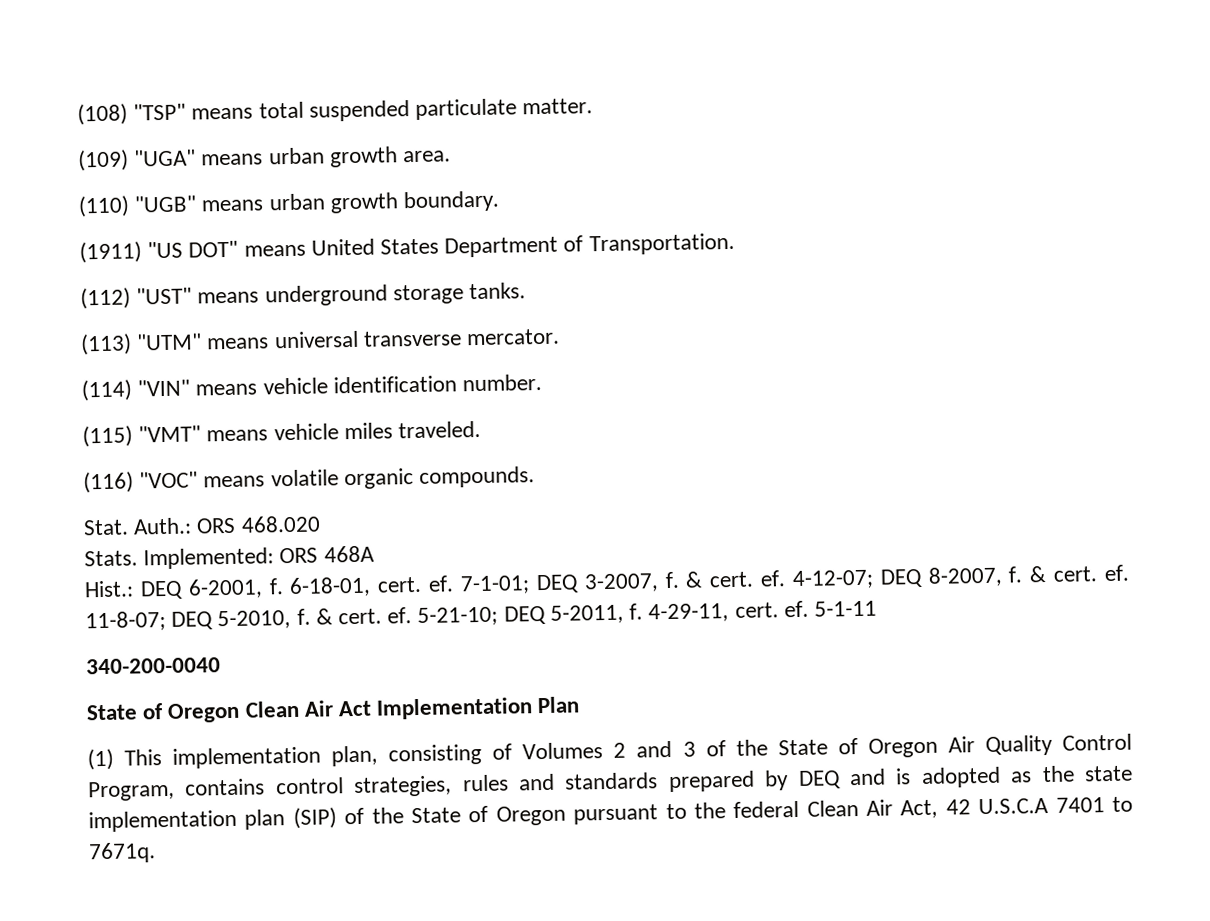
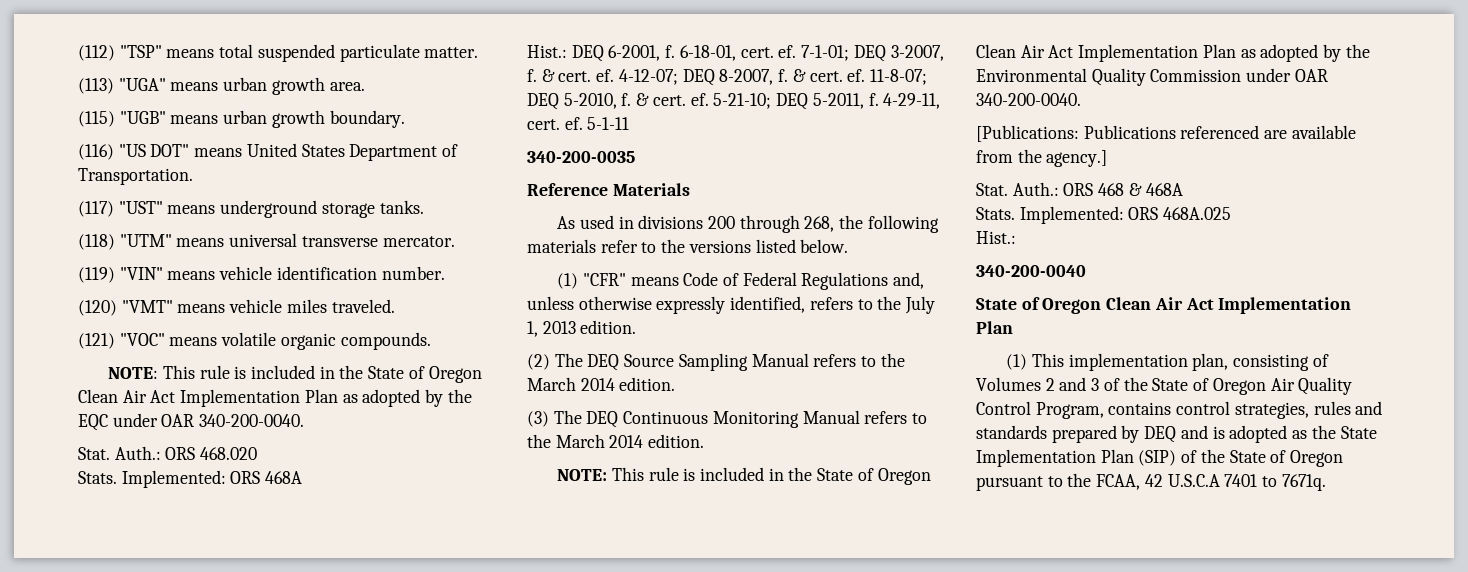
[77,103,128,126] (108) -> [78,45,115,61] (112)
[78,149,129,172] (109) -> [78,78,114,94] (113)
[78,195,130,218] (110) -> [78,111,115,127] (115)
[79,241,142,264] (1911) -> [78,144,114,160] (116)
[80,287,131,310] (112) -> [78,201,114,217] (117)
[80,333,132,356] (113) -> [78,234,115,250] (118)
[81,379,132,402] (114) -> [78,267,115,283] (119)
[82,425,133,448] (115) -> [78,300,117,316] (120)
[83,471,134,494] (116) -> [78,333,115,349] (121)
(536, 477) none -> [108,365,482,383] [78,389,472,407] [78,413,305,431] // NOTE: This rule is included in the State of Oregon Clean Air Act Implementation Plan as adopted by the EQC under OAR 340-200-0040.
(877, 608) none -> [527,151,635,163] [527,183,690,196] [557,215,939,233] [527,239,849,253] [557,272,925,290] [527,296,936,314] [527,320,637,337] [527,353,905,371] [527,377,676,391] [527,410,928,428] [527,434,705,448] [557,467,931,485] [976,44,1370,62] [976,68,1328,86] [976,93,1081,106] [976,125,1356,142] [976,149,1108,167] [976,182,1183,196] [976,206,1232,224] [976,231,1016,244] // 340-200-0035 // Reference Materials // As used in divisions 200 through 268, the following materials refer to the versions listed below. // (1) "CFR" means Code of Federal Regulations and, unless otherwise expressly identified, refers to the July 1, 2013 edition. // (2) The DEQ Source Sampling Manual refers to the March 2014 edition. // (3) The DEQ Continuous Monitoring Manual refers to the March 2014 edition. // NOTE: This rule is included in the State of Oregon Clean Air Act Implementation Plan as adopted by the Environmental Quality Commission under OAR 340-200-0040. // [Publications: Publications referenced are available from the agency.] // Stat. Auth.: ORS 468 & 468A // Stats. Implemented: ORS 468A.025 // Hist.:
[1083,765,1133,782] [88,809,286,833] state implementation plan -> [1340,426,1377,439] [976,449,1134,467] State Implementation Plan
[733,799,939,819] federal Clean Air Act, -> [1096,474,1141,490] FCAA,

